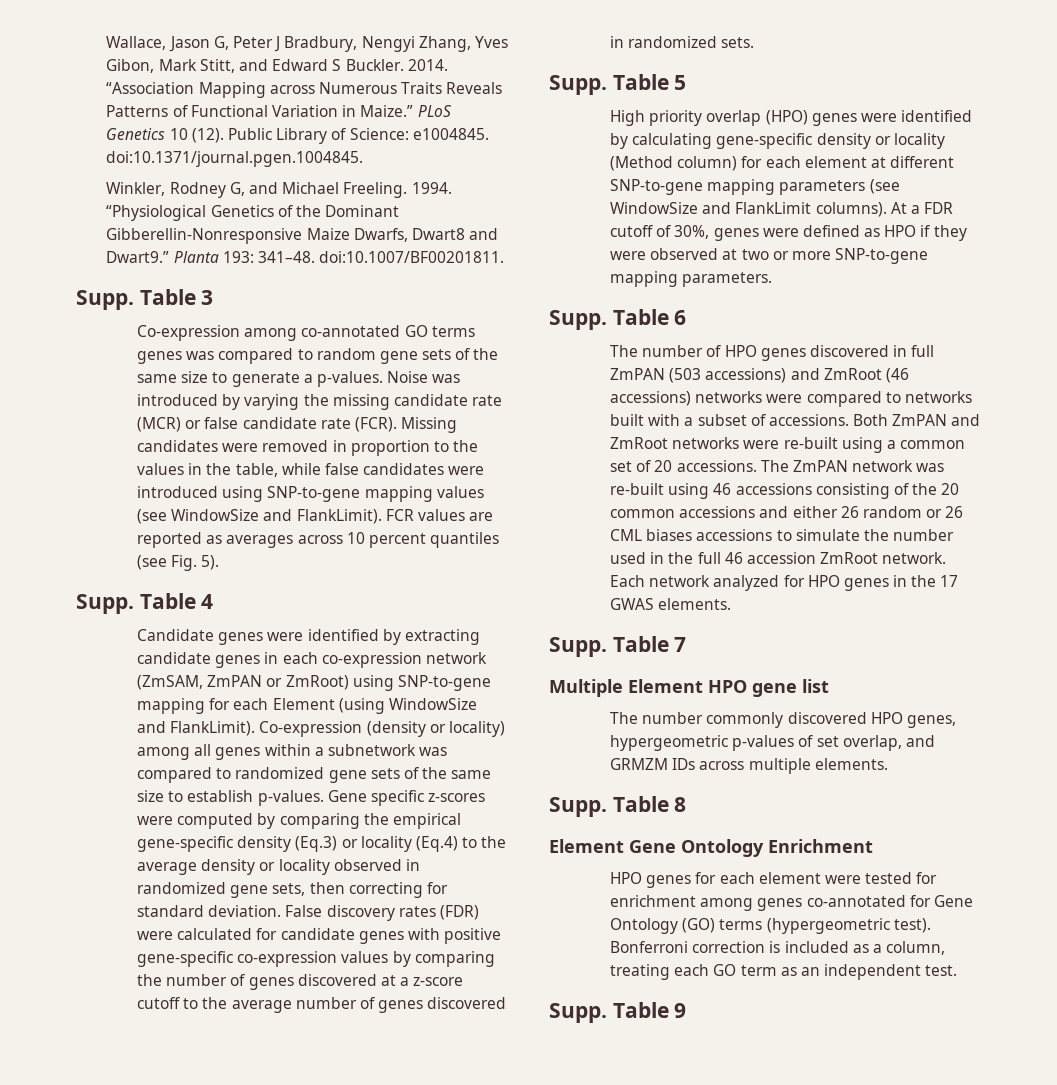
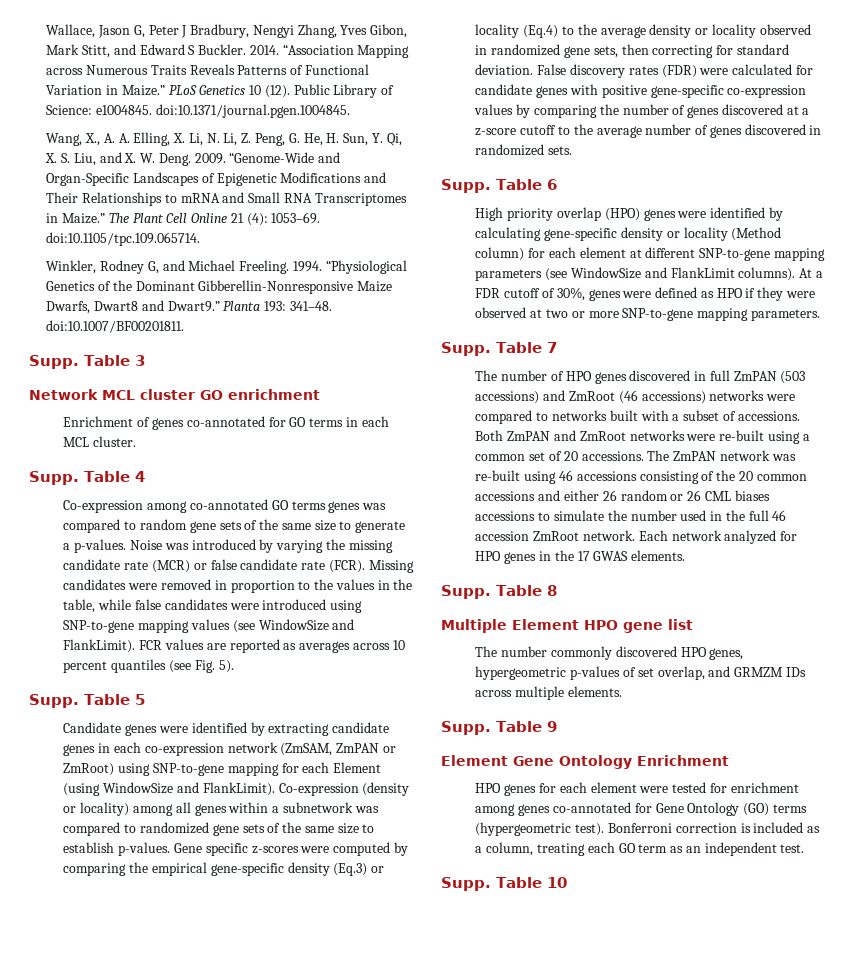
(364, 159) none -> [46,132,402,146] [45,152,341,166] [46,172,387,186] [46,192,407,206] [46,212,321,226] [46,232,201,246] // Wang, X., A. A. Elling, X. Li, N. Li, Z. Peng, G. He, H. Sun, Y. Qi, X. S. Liu, and X. W. Deng. 2009. “Genome-Wide and Organ-Specific Landscapes of Epigenetic Modifications and Their Relationships to mRNA and Small RNA Transcriptomes in Maize.” The Plant Cell Online 21 (4): 1053–69. doi:10.1105/tpc.109.065714.
(214, 297) none -> [29,389,320,400] [63,416,389,430] [63,436,137,447] [29,471,145,485] // Network MCL cluster GO enrichment // Enrichment of genes co-annotated for GO terms in each MCL cluster. // Supp. Table 4
[201,594,214,609] 4 -> [134,694,145,705] 5
[674,75,687,90] 5 -> [546,179,557,190] 6
[674,310,687,325] 6 -> [546,342,557,353] 7
[674,637,687,652] 7 -> [546,585,557,596] 8
[674,797,687,812] 8 -> [546,721,557,732] 9
[674,1003,687,1018] 9 -> [546,877,567,888] 10

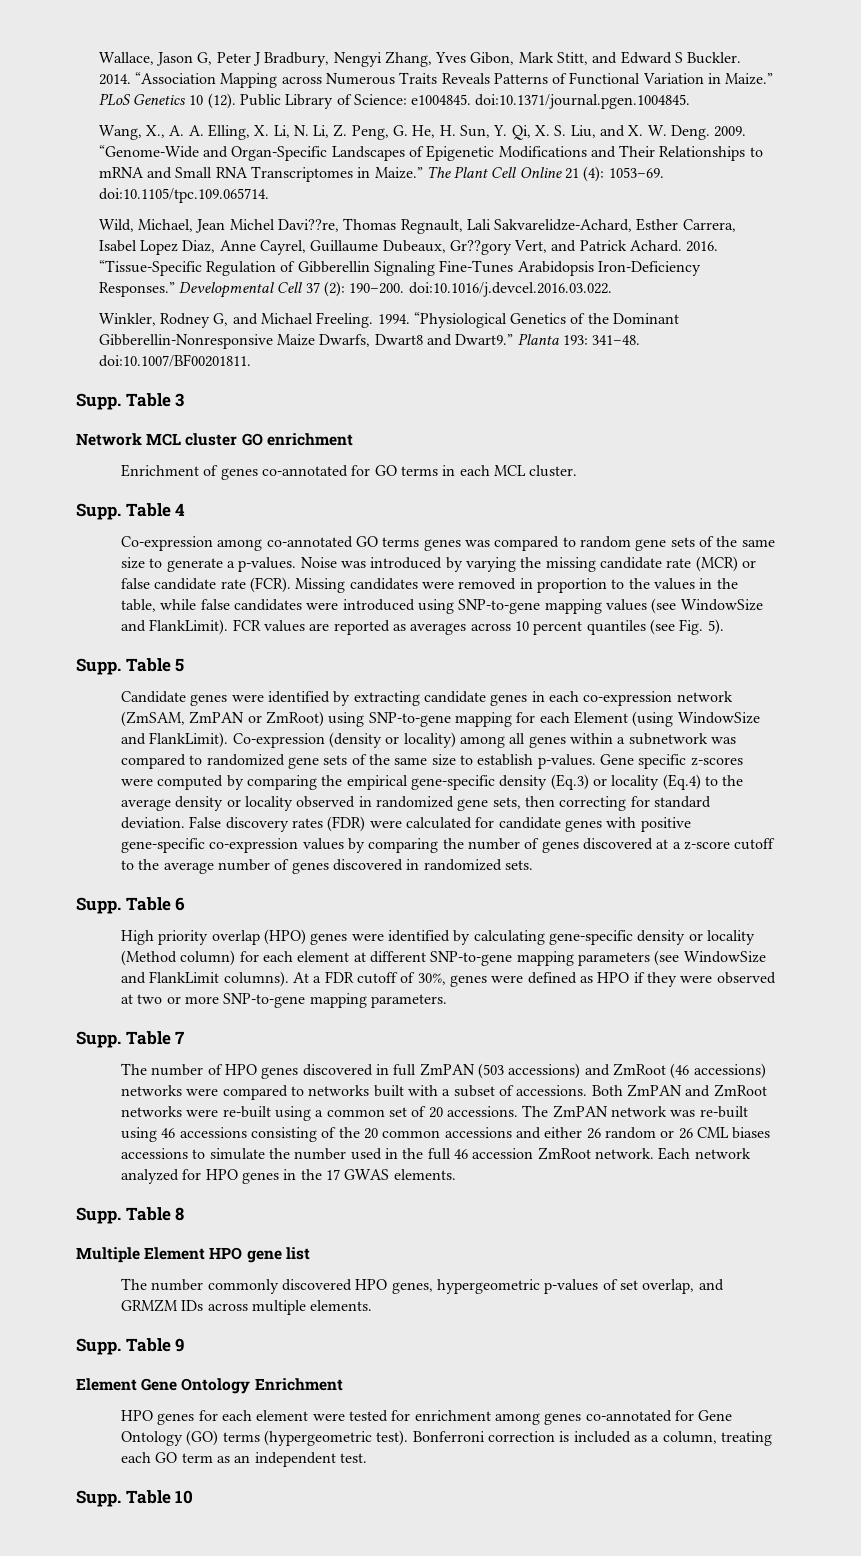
(201, 239) none -> [98,218,736,234] [98,240,719,255] [98,260,701,276] [98,281,612,298] // Wild, Michael, Jean Michel Davi??re, Thomas Regnault, Lali Sakvarelidze-Achard, Esther Carrera, Isabel Lopez Diaz, Anne Cayrel, Guillaume Dubeaux, Gr??gory Vert, and Patrick Achard. 2016. “Tissue-Specific Regulation of Gibberellin Signaling Fine-Tunes Arabidopsis Iron-Deficiency Responses.” Developmental Cell 37 (2): 190–200. doi:10.1016/j.devcel.2016.03.022.

